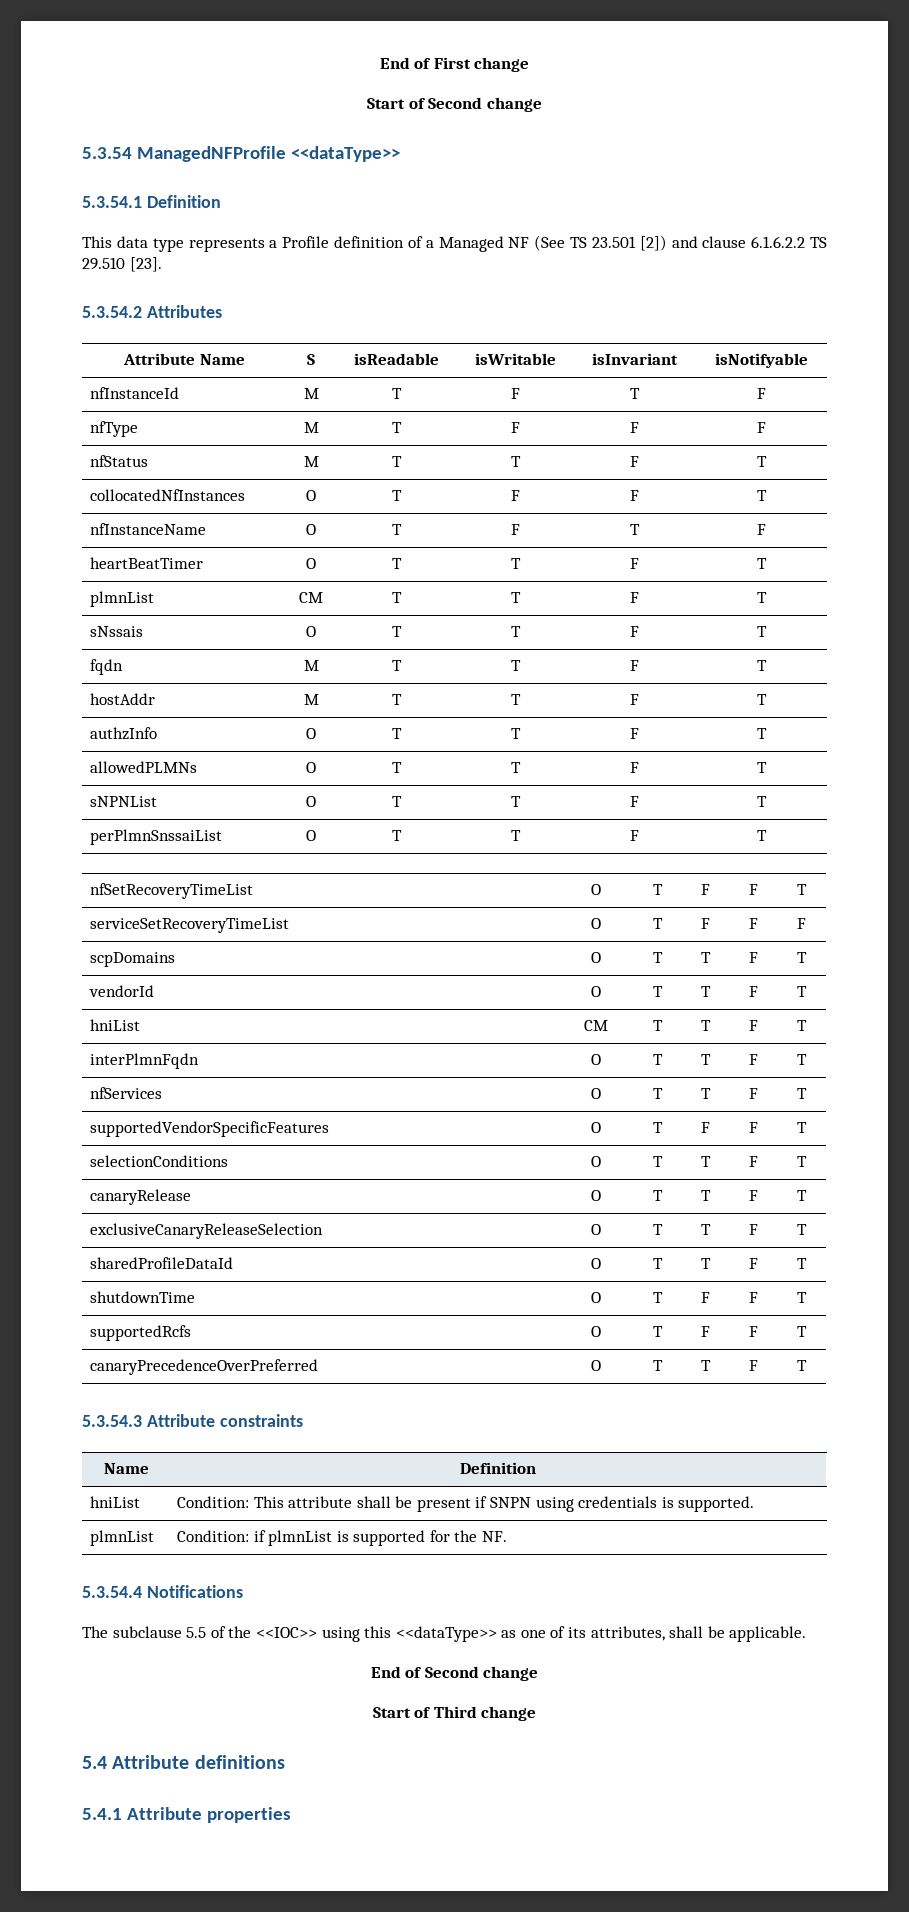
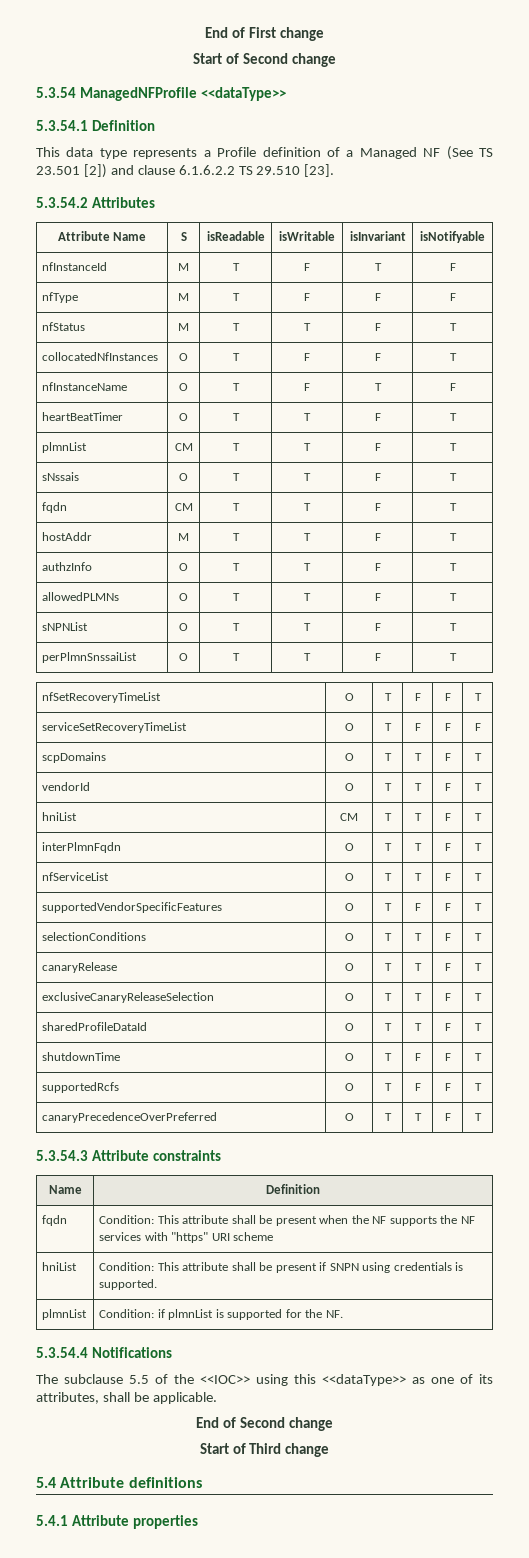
[303,660,319,671] M -> [174,503,193,511] CM
[89,1087,162,1099] nfServices -> [42,872,110,881] nfServiceList
(536, 1468) none -> [42,1215,68,1226] [99,1215,475,1226] [99,1232,274,1243] // fqdn | Condition: This attribute shall be present when the NF supports the NF services with "https" URI scheme

